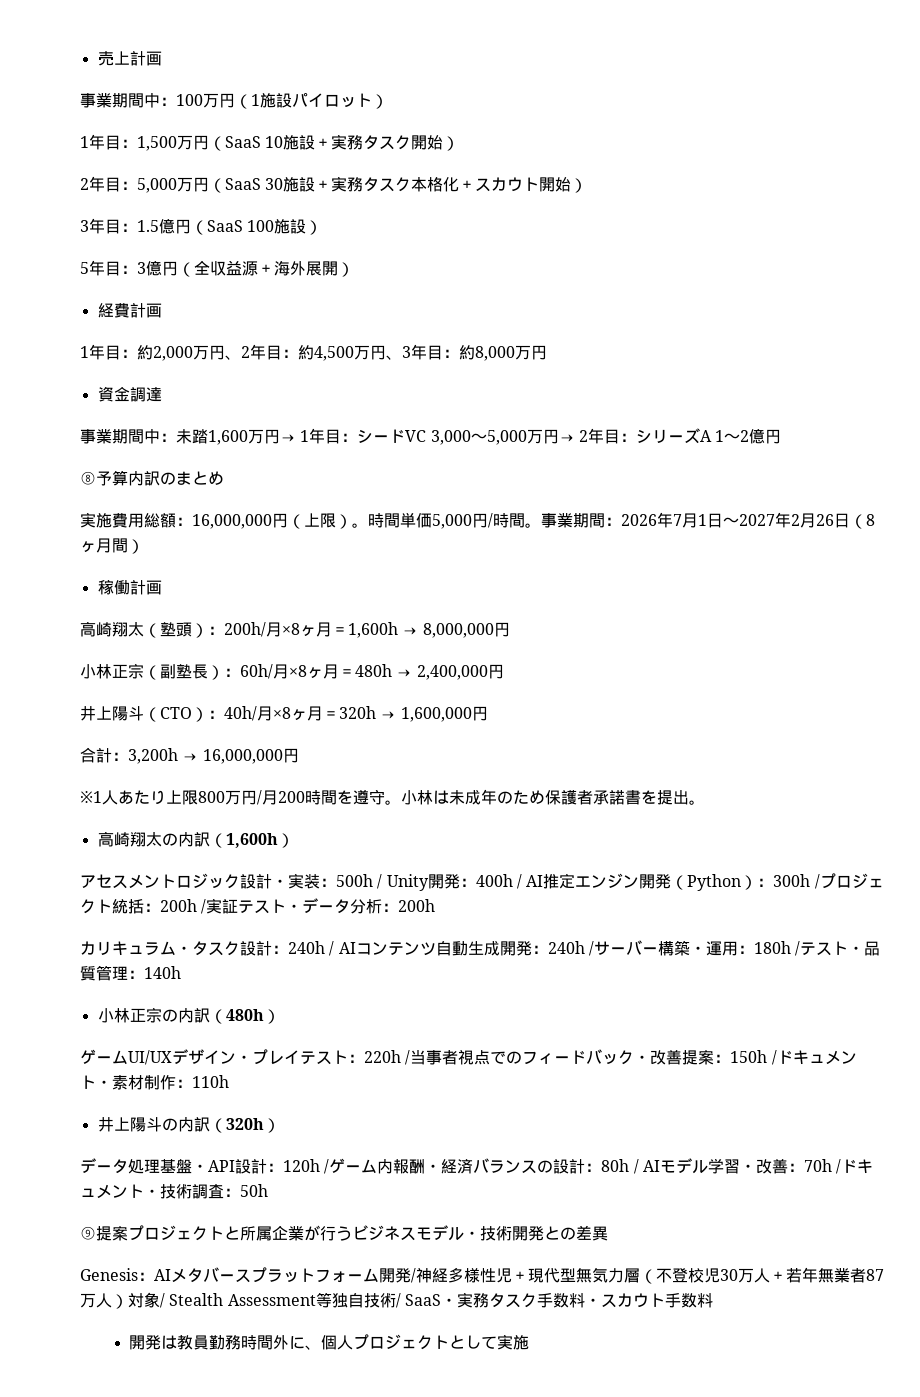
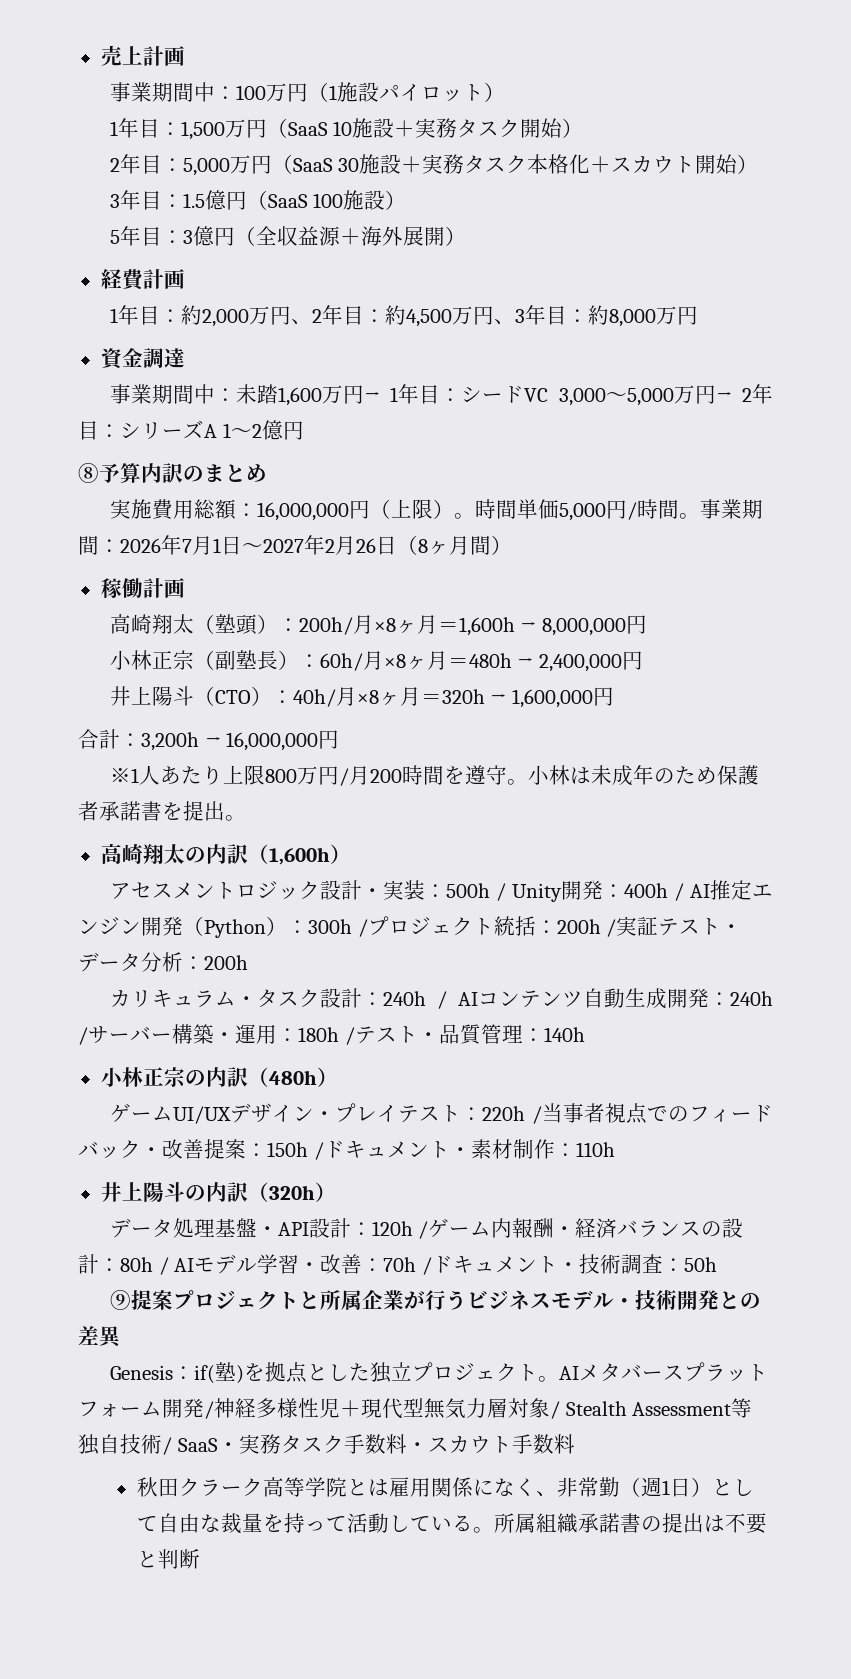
(154, 1276) none -> [193,1362,559,1384] if(塾)を拠点とした独立プロジェクト。
[640,1267,884,1284] [80,1293,128,1309] （不登校児30万人＋若年無業者87万人） -> (508, 1408) none
[129,1334,530,1350] 開発は教員勤務時間外に、個人プロジェクトとして実施 -> [136,1477,754,1497] [136,1513,767,1534] [136,1549,200,1569] 秋田クラーク高等学院とは雇用関係になく、非常勤（週1日）として自由な裁量を持って活動している。所属組織承諾書の提出は不要と判断

